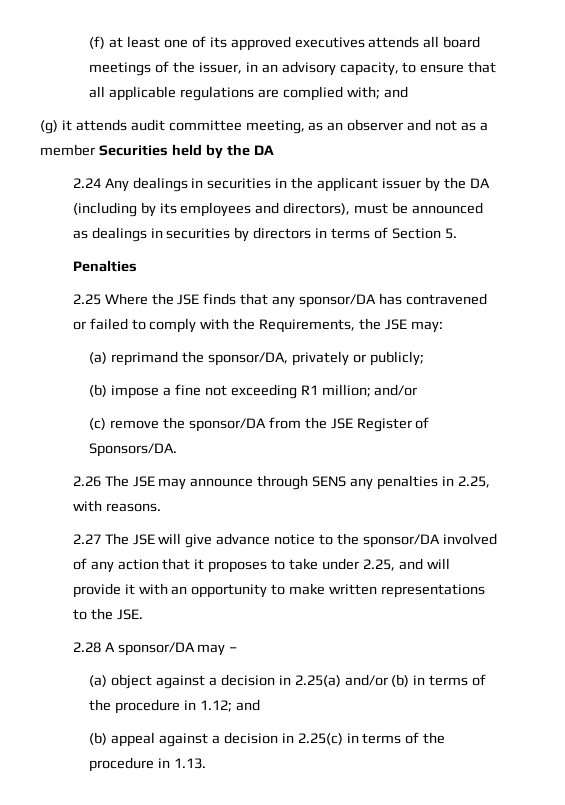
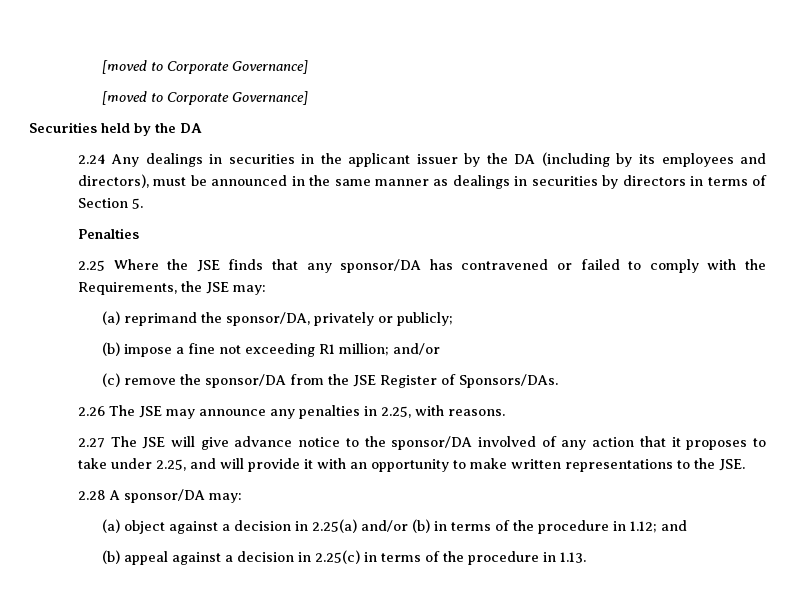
[89,36,481,51] [89,61,497,76] [89,86,408,101] [40,119,488,134] [40,144,95,156] (f) at least one of its approved executives attends all board meetings of the issuer, in an advisory capacity, to ensure that all applicable regulations are complied with; and // (g) it attends audit committee meeting, as an observer and not as a member -> [102,60,309,74] [102,91,309,105] [moved to Corporate Governance] // [moved to Corporate Governance] //
(484, 208) none -> [291,175,430,186] in the same manner
[89,443,178,457] Sponsors/DA. -> [459,374,559,388] Sponsors/DAs.
[257,475,347,490] through SENS -> (266, 412) none
[197,644,238,656] may – -> [208,493,242,503] may:

